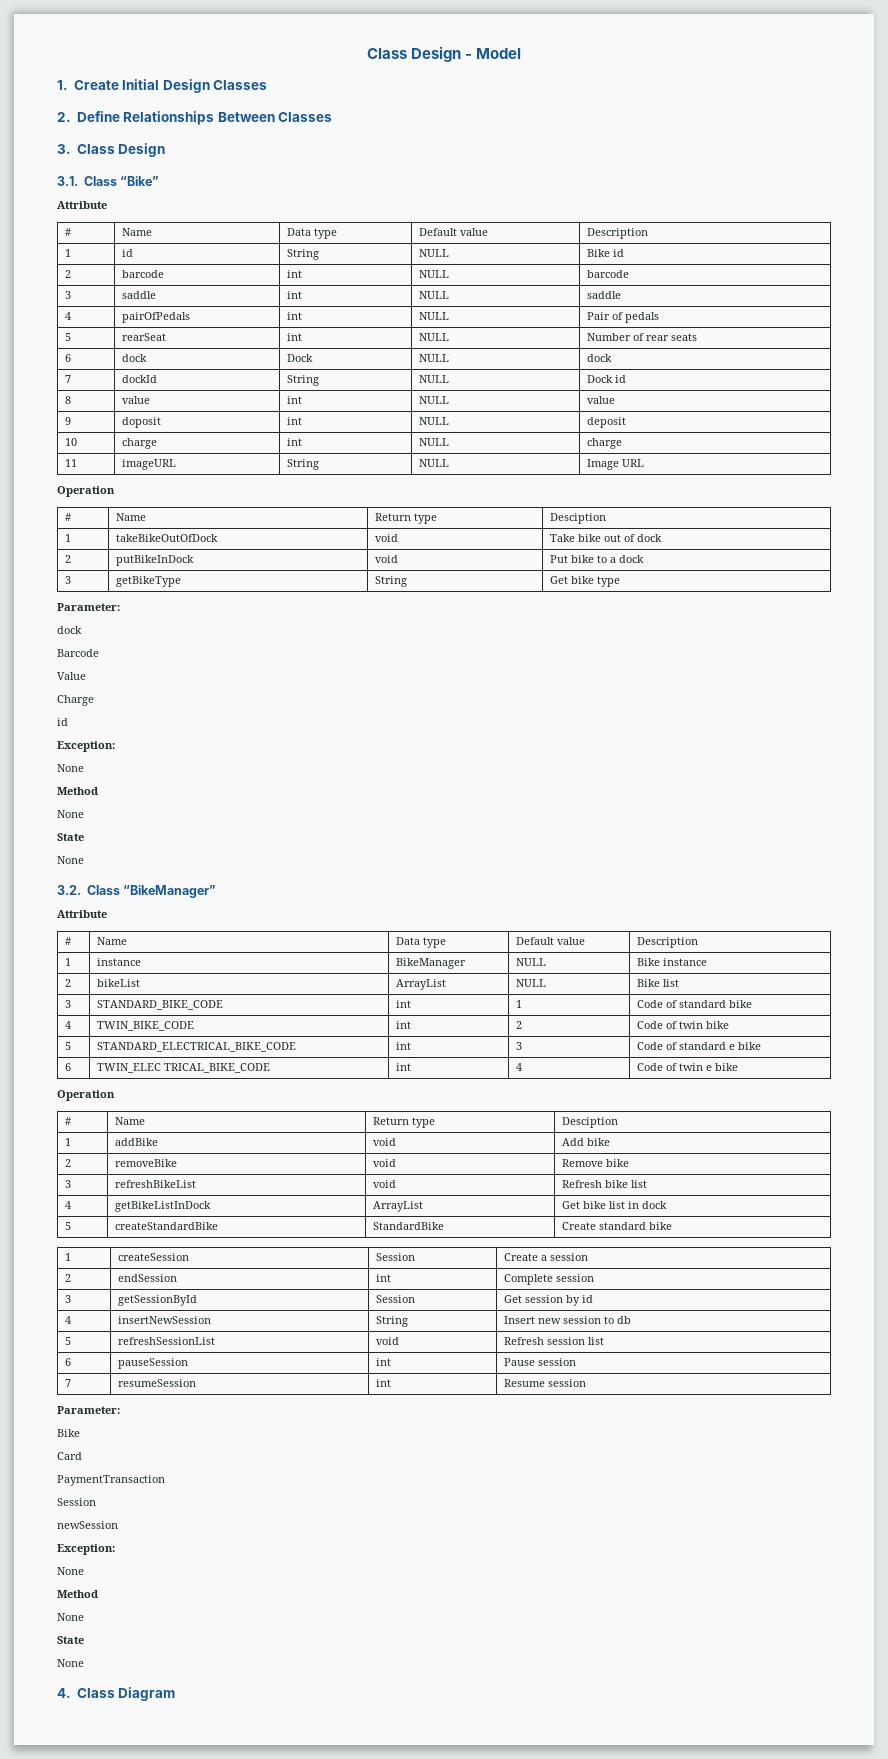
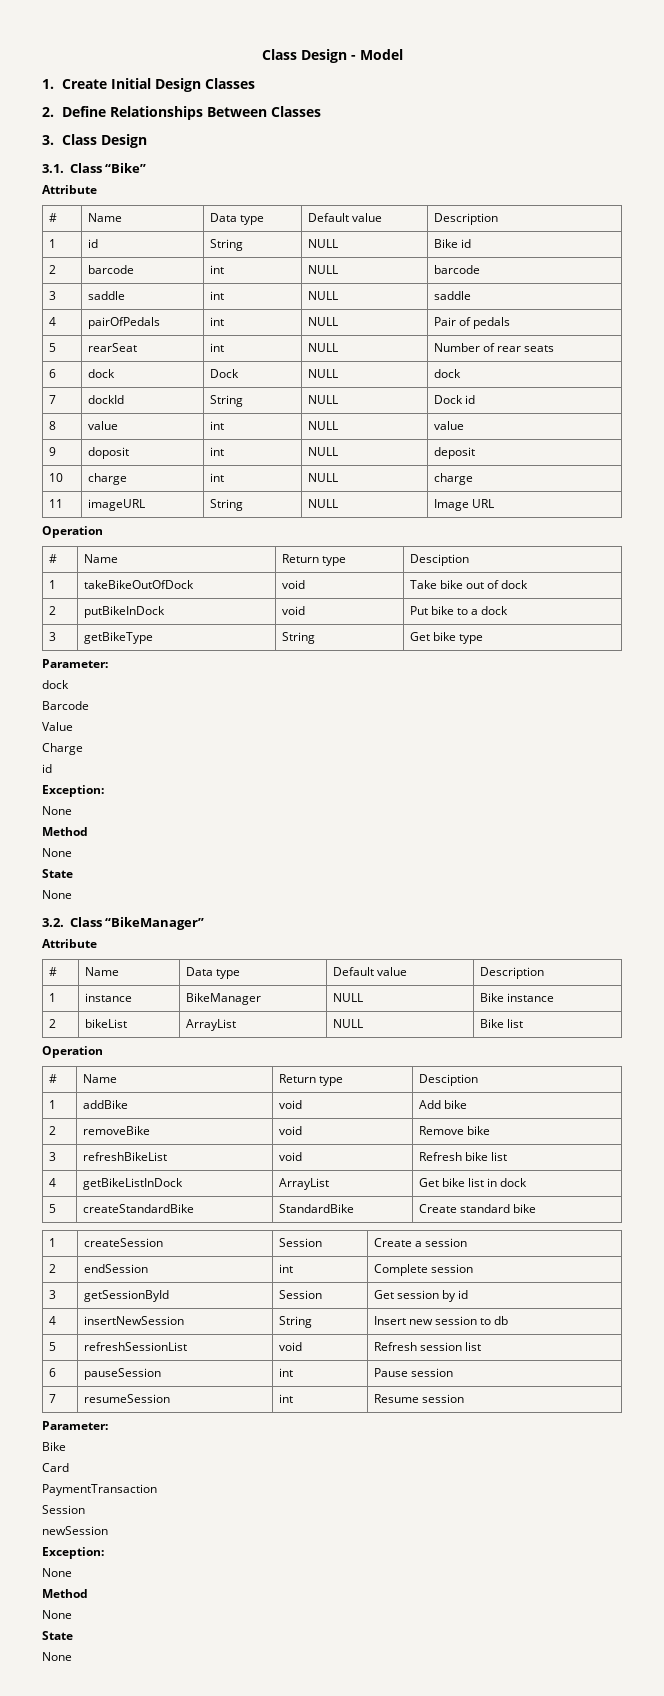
[65,1000,72,1008] [97,1000,224,1010] [396,1000,412,1008] [516,1000,523,1008] [637,1000,753,1008] [65,1021,72,1029] [97,1021,195,1031] [396,1021,412,1029] [516,1021,523,1029] [637,1021,730,1029] [65,1042,72,1050] [97,1042,297,1052] [396,1042,412,1050] [516,1042,523,1050] [637,1042,762,1050] [65,1063,72,1071] [97,1063,271,1073] [396,1063,412,1071] [516,1063,523,1071] [637,1063,739,1071] // 3 | STANDARD_BIKE_CODE | int | 1 | Code of standard bike // 4 | TWIN_BIKE_CODE | int | 2 | Code of twin bike // 5 | STANDARD_ELECTRICAL_BIKE_CODE | int | 3 | Code of standard e bike // 6 | TWIN_ELEC TRICAL_BIKE_CODE | int | 4 | Code of twin e bike -> (523, 1023) none
[57,1687,176,1701] // 4. Class Diagram -> (72, 1656) none

